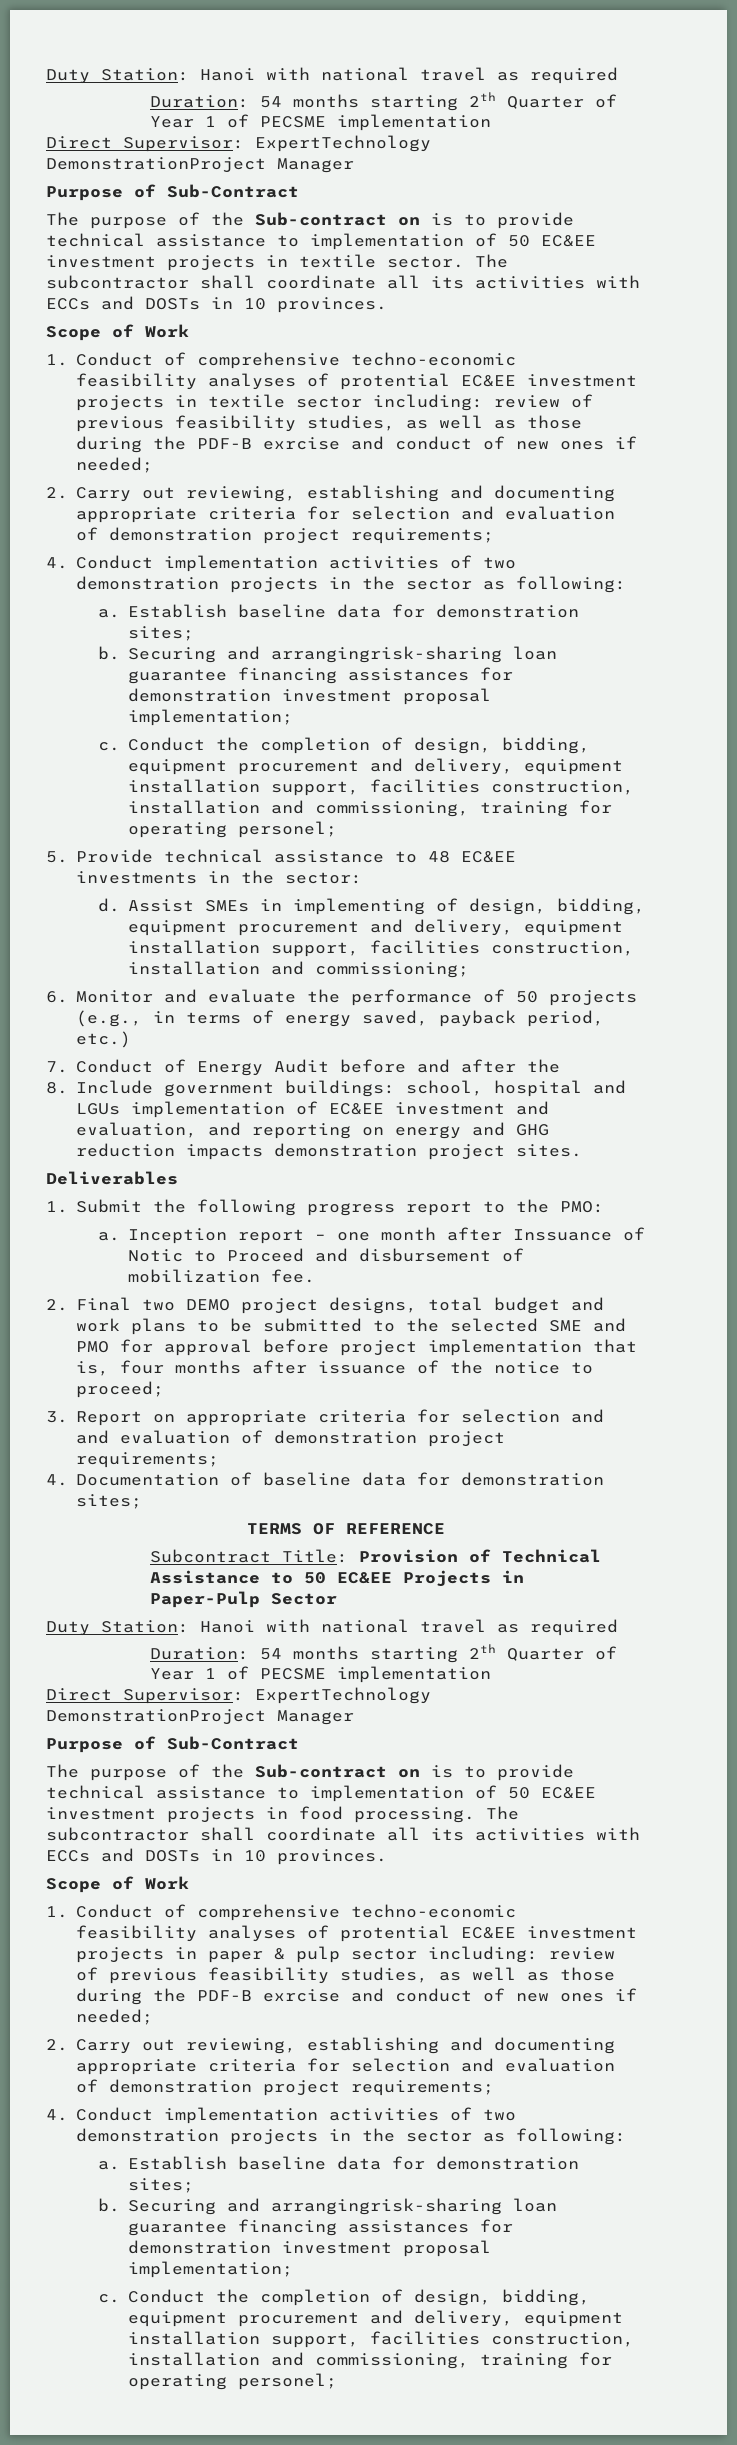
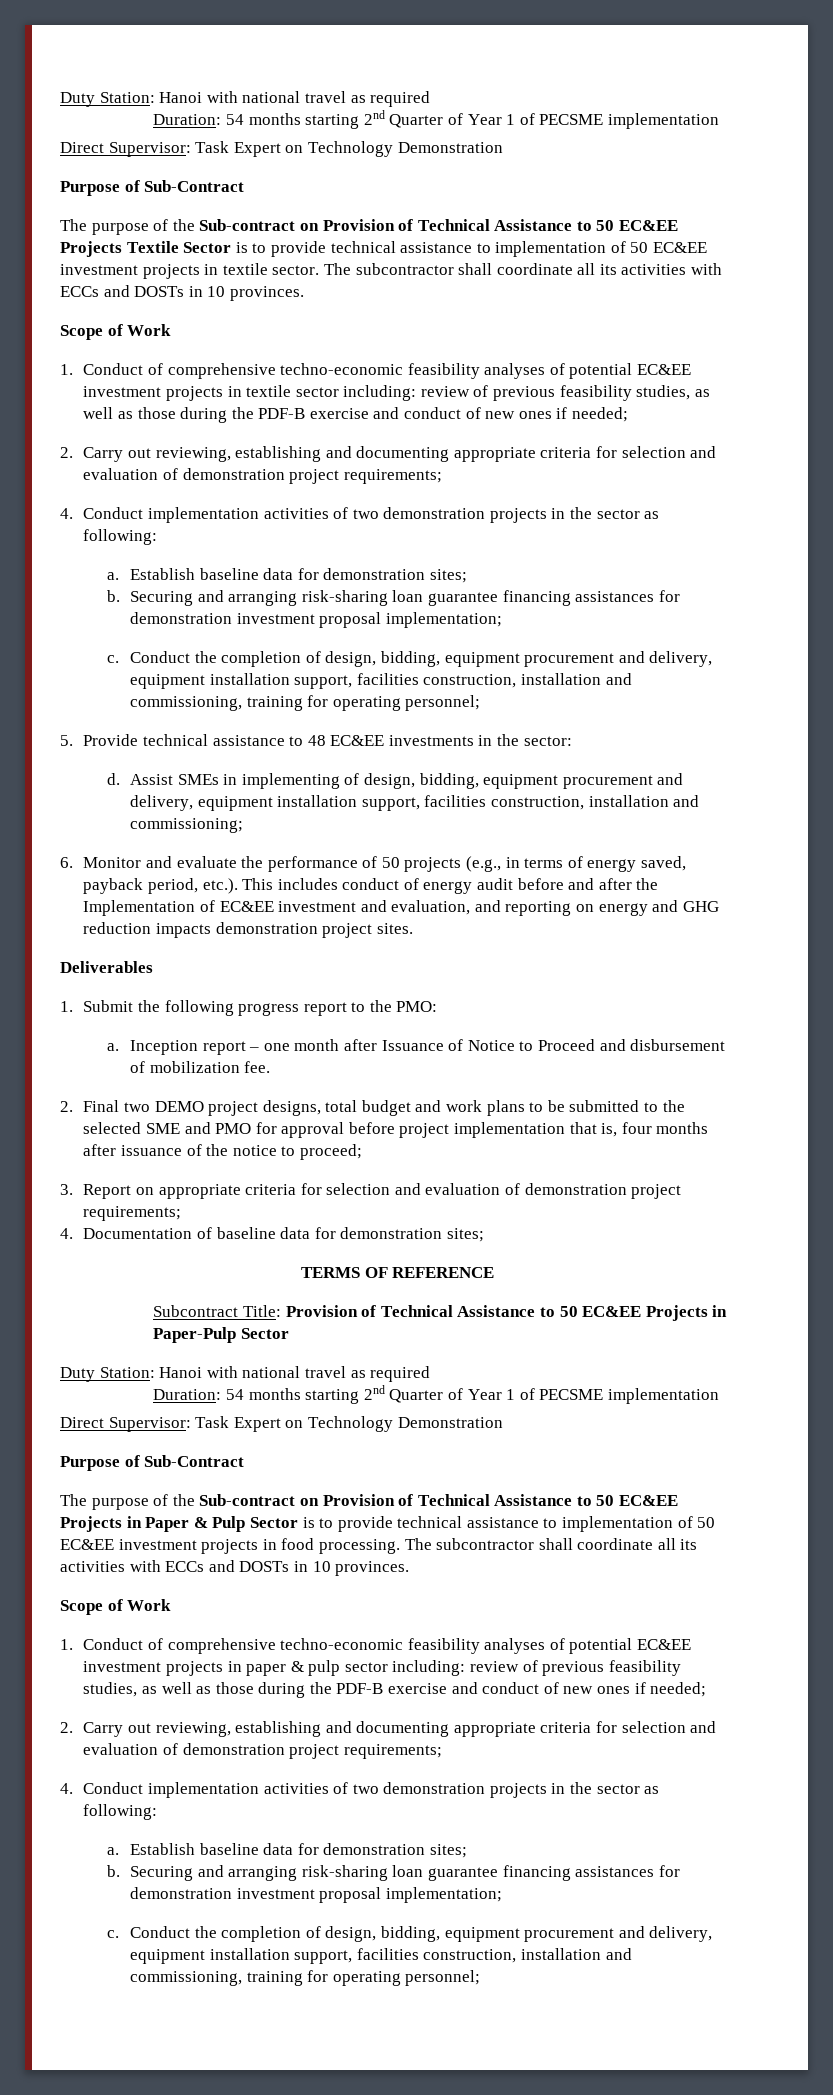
[469,92,618,109] [150,114,492,131] [46,135,431,152] [46,157,354,173] [46,184,299,201] [46,212,420,229] 2th Quarter of Year 1 of PECSME implementation // Direct Supervisor: ExpertTechnology DemonstrationProject Manager // Purpose of Sub-Contract // The purpose of the Sub-contract on -> [363,110,719,129] [60,141,503,157] [60,180,245,196] [60,219,679,235] [60,241,232,257] 2nd Quarter of Year 1 of PECSME implementation // Direct Supervisor: Task Expert on Technology Demonstration // Purpose of Sub-Contract // The purpose of the Sub-contract on Provision of Technical Assistance to 50 EC&EE Projects Textile Sector
[339,373,450,390] protential -> [569,363,633,379] potential
[262,437,340,450] exrcise -> [309,408,369,419] exercise
[270,646,502,663] arrangingrisk-sharing -> [228,590,388,606] arranging risk-sharing
[237,821,337,838] personel; -> [405,695,481,711] personnel;
[75,1031,131,1048] [46,1059,560,1076] [46,1080,626,1097] [75,1101,285,1118] etc.) // 7. Conduct of Energy Audit before and after the // 8. Include government buildings: school, hospital and LGUs implementation -> [202,878,659,894] [83,900,196,916] etc.). This includes conduct of energy audit before and after the Implementation
[512,1227,645,1241] [127,1249,183,1262] Inssuance of Notic -> [381,1039,515,1051] Issuance of Notice
[75,1430,109,1444] and -> (421, 1189) none
[469,1644,618,1661] [150,1666,492,1683] [46,1687,431,1704] [46,1709,354,1725] [46,1736,299,1753] [46,1764,420,1781] 2th Quarter of Year 1 of PECSME implementation // Direct Supervisor: ExpertTechnology DemonstrationProject Manager // Purpose of Sub-Contract // The purpose of the Sub-contract on -> [363,1385,719,1404] [60,1416,503,1432] [60,1455,245,1471] [60,1494,679,1510] [60,1516,298,1532] 2nd Quarter of Year 1 of PECSME implementation // Direct Supervisor: Task Expert on Technology Demonstration // Purpose of Sub-Contract // The purpose of the Sub-contract on Provision of Technical Assistance to 50 EC&EE Projects in Paper & Pulp Sector
[339,1925,450,1942] protential -> [569,1638,633,1654] potential
[262,1989,340,2002] exrcise -> [388,1683,448,1694] exercise
[270,2198,502,2215] arrangingrisk-sharing -> [228,1865,388,1881] arranging risk-sharing
[237,2373,337,2390] personel; -> [405,1970,481,1986] personnel;

